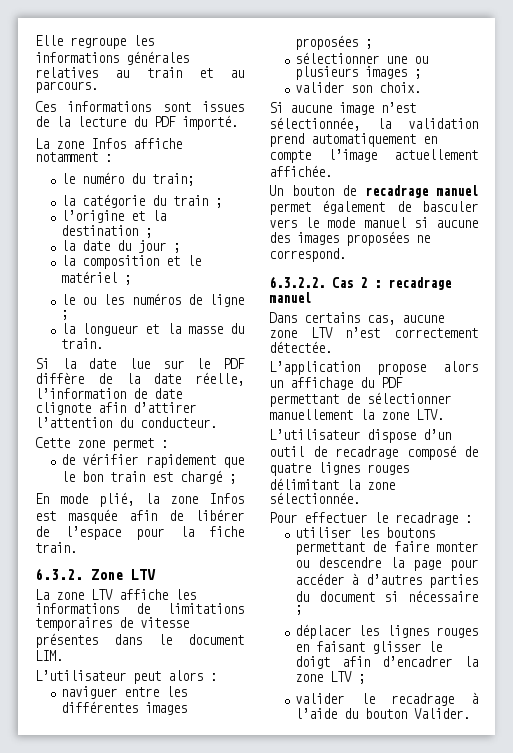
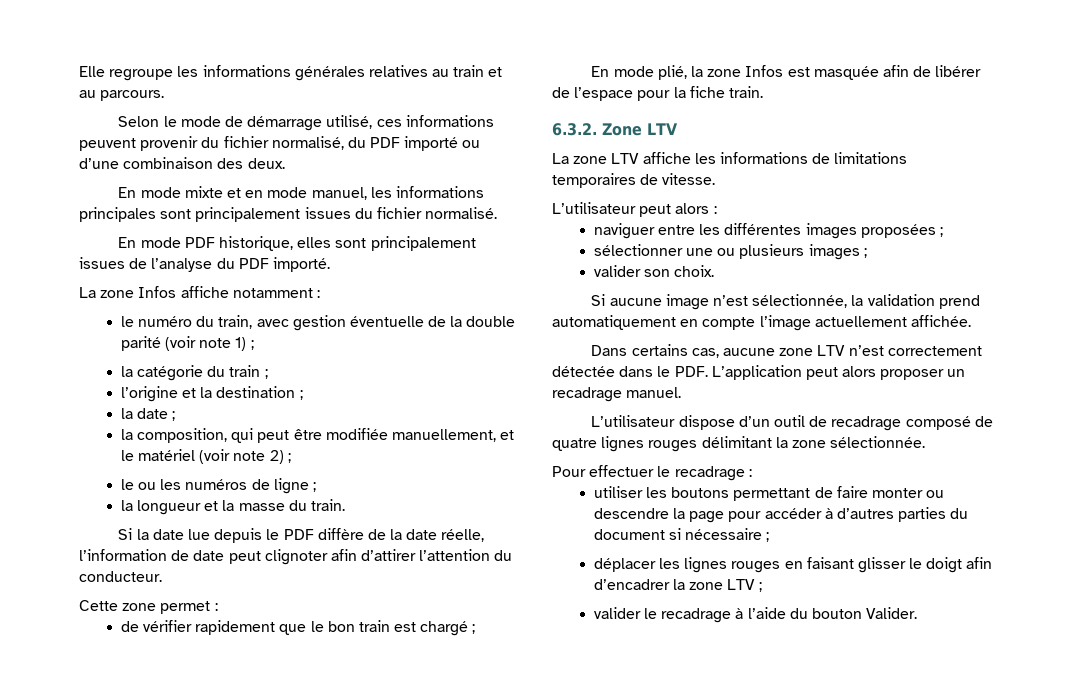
[35,101,244,112] [35,116,126,127] Ces informations sont issues de la lecture -> [118,115,494,131] [79,136,481,151] [79,157,285,169] [118,186,484,200] [79,207,498,222] [118,236,476,251] [79,257,213,272] Selon le mode de démarrage utilisé, ces informations peuvent provenir du fichier normalisé, du PDF importé ou d’une combinaison des deux. // En mode mixte et en mode manuel, les informations principales sont principalement issues du fichier normalisé. // En mode PDF historique, elles sont principalement issues de l’analyse
[152,173,195,186] train; -> [218,315,516,331] [120,336,254,351] train, avec gestion éventuelle de la double parité (voir note 1) ;
[117,240,181,253] [61,255,202,269] [61,271,118,283] du jour ; // la composition et le matériel -> [172,411,176,421] [120,428,515,443] [120,449,284,464] ; // la composition, qui peut être modifiée manuellement, et le matériel (voir note 2)
[162,360,184,369] sur -> [214,528,263,543] depuis
[35,402,91,415] clignote -> [228,549,328,565] peut clignoter
[140,617,189,628] [35,633,244,648] [35,650,63,661] vitesse présentes dans le document LIM. -> [662,173,716,185] vitesse.
[269,185,478,198] [269,200,478,215] [269,217,478,228] [269,231,430,246] [269,248,346,262] [269,276,451,290] [269,292,311,303] // Un bouton de recadrage manuel permet également de basculer vers le mode manuel si aucune des images proposées ne correspond. // 6.3.2.2. Cas 2 : recadrage manuel -> (971, 321) none
[269,341,332,353] [269,361,478,375] [269,377,403,390] [269,392,451,407] [269,409,444,420] détectée. // L’application propose alors un affichage du PDF permettant de sélectionner manuellement la zone LTV. -> [552,365,966,380] [552,387,682,402] détectée dans le PDF. L’application peut alors proposer un recadrage manuel.

